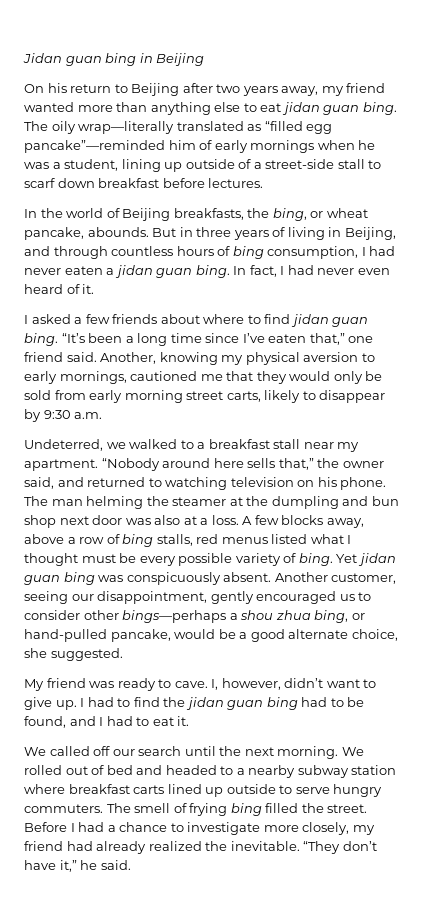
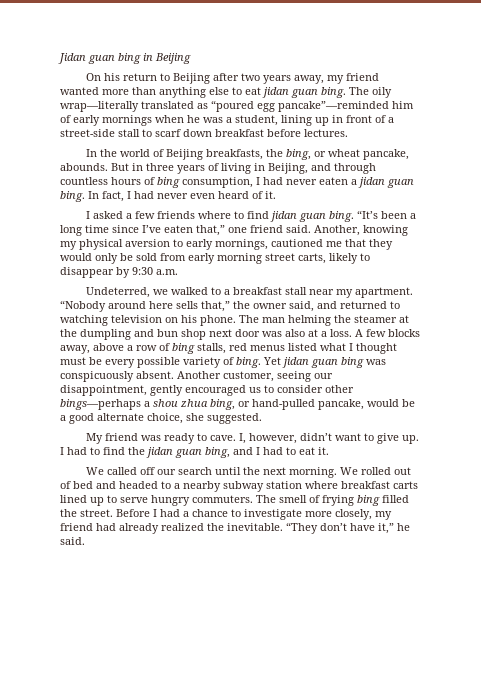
[264,121,303,131] “filled -> [211,100,254,112] “poured
[185,159,235,169] outside -> [332,115,372,123] in front
[160,314,200,324] about -> (196, 215) none
[266,697,365,710] [24,716,66,728] bing had to be found, -> [205,447,230,458] bing,
[226,784,276,794] outside -> (104, 501) none

